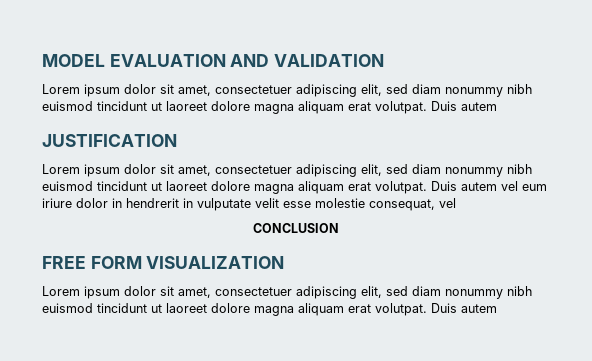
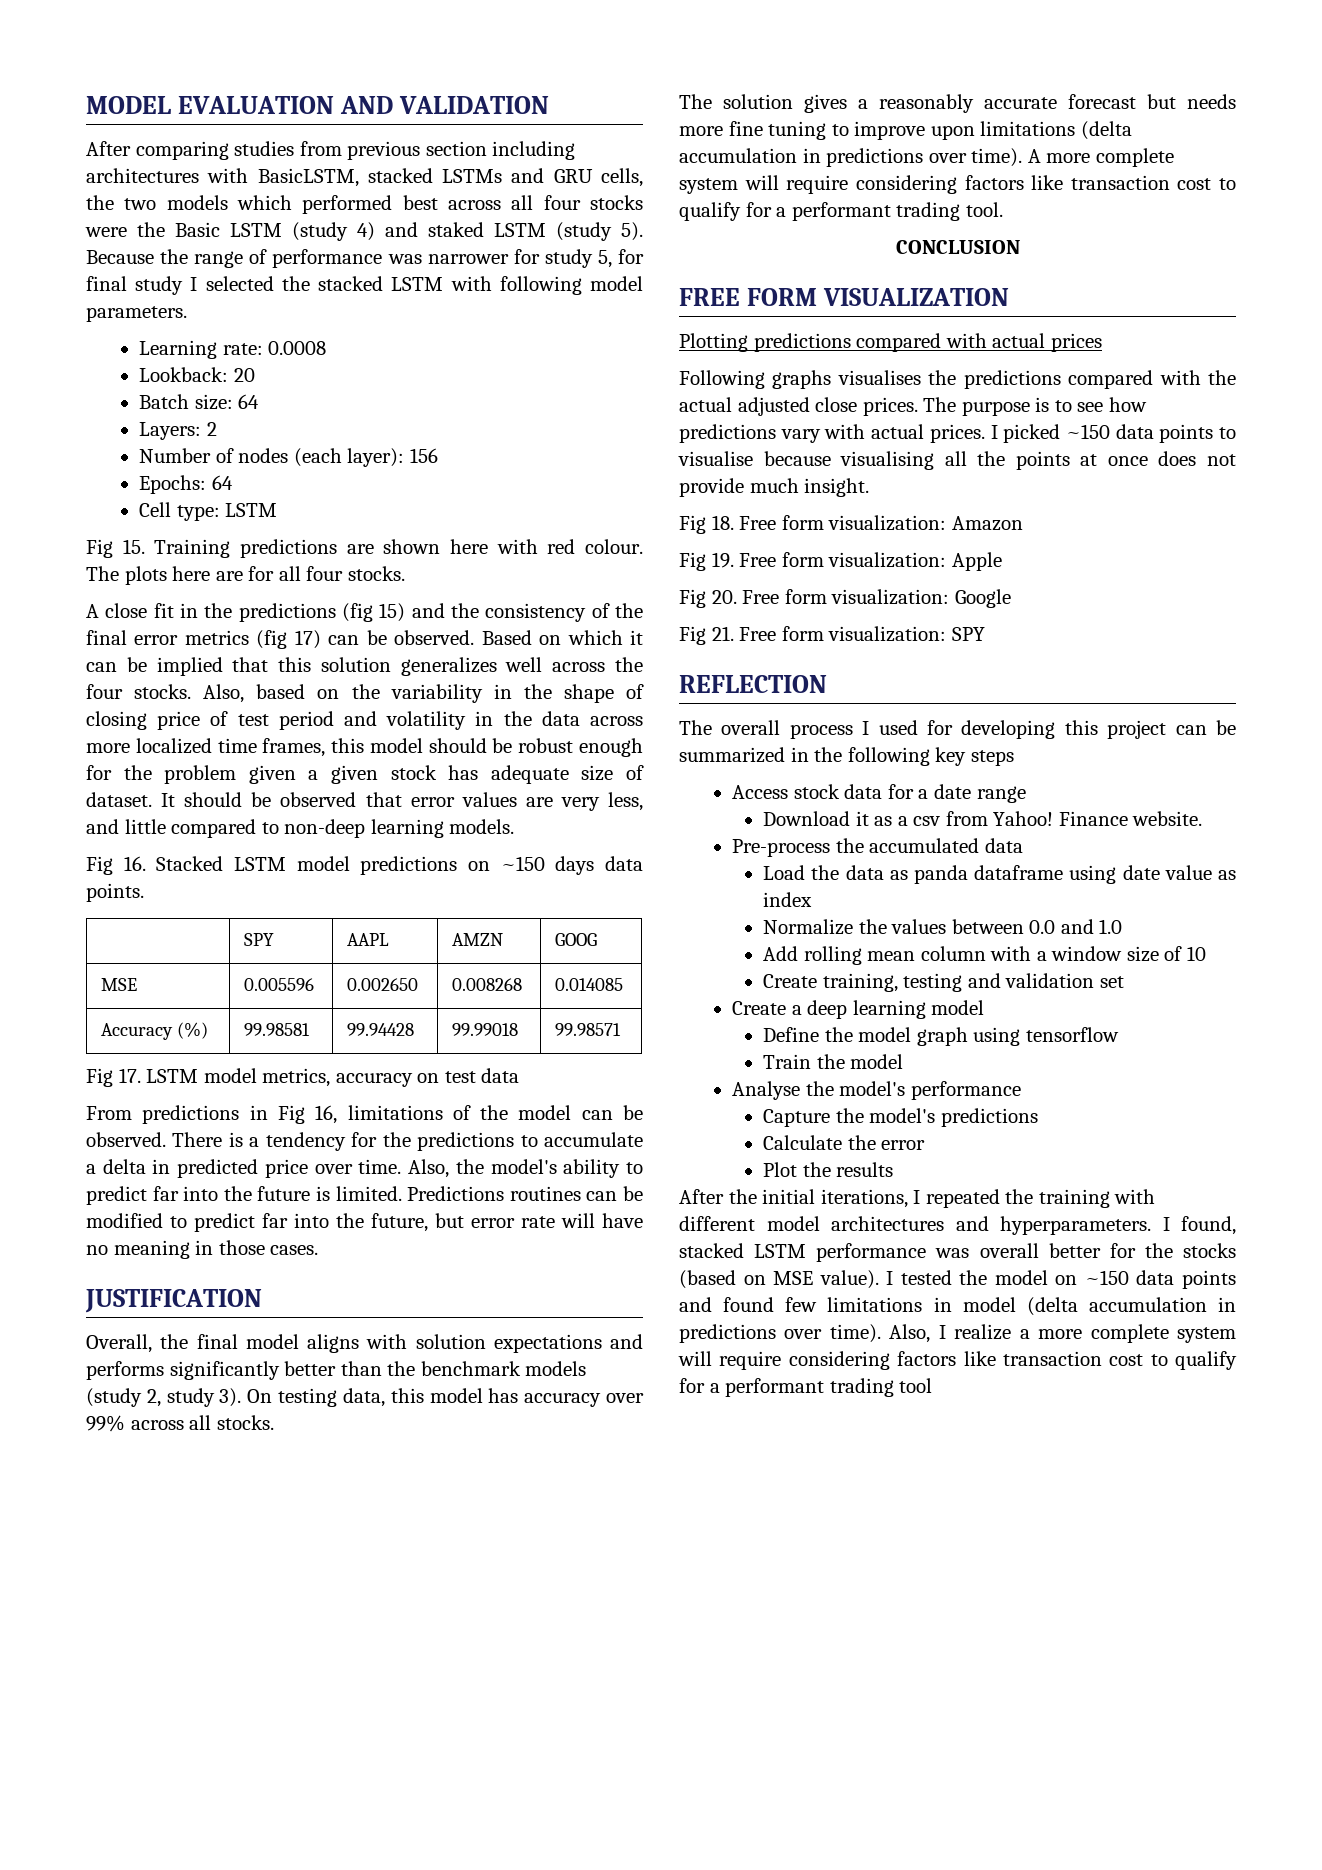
[42,84,532,97] [42,101,497,114] [42,134,177,147] [42,164,532,177] [42,181,547,194] [42,198,456,211] [253,223,339,233] [42,256,285,269] [42,286,532,299] [42,303,497,316] Lorem ipsum dolor sit amet, consectetuer adipiscing elit, sed diam nonummy nibh euismod tincidunt ut laoreet dolore magna aliquam erat volutpat. Duis autem // JUSTIFICATION // Lorem ipsum dolor sit amet, consectetuer adipiscing elit, sed diam nonummy nibh euismod tincidunt ut laoreet dolore magna aliquam erat volutpat. Duis autem vel eum iriure dolor in hendrerit in vulputate velit esse molestie consequat, vel // CONCLUSION // FREE FORM VISUALIZATION // Lorem ipsum dolor sit amet, consectetuer adipiscing elit, sed diam nonummy nibh euismod tincidunt ut laoreet dolore magna aliquam erat volutpat. Duis autem -> [86,141,576,160] [86,168,643,187] [86,195,643,214] [85,222,643,241] [86,249,645,268] [86,276,643,295] [86,306,187,322] [139,340,327,359] [139,367,255,382] [139,394,260,410] [139,422,217,440] [139,448,439,467] [139,475,233,494] [139,502,278,521] [86,539,644,558] [86,566,405,585] [86,603,643,622] [86,630,643,649] [86,657,643,676] [86,684,645,703] [86,711,643,730] [86,738,643,757] [86,765,645,784] [86,792,644,811] [86,819,515,838] [86,856,643,875] [86,883,144,902] [243,933,274,946] [346,933,389,946] [451,933,503,946] [554,933,597,946] [100,978,137,991] [243,978,314,991] [346,978,418,991] [451,978,522,991] [554,978,623,991] [100,1022,208,1040] [243,1023,310,1036] [346,1023,414,1036] [451,1023,518,1036] [554,1023,621,1036] [86,1068,520,1087] [86,1105,643,1124] [86,1132,644,1151] [86,1159,644,1178] [86,1186,644,1205] [86,1213,643,1232] [86,1240,319,1259] [85,1289,262,1313] [86,1334,643,1353] [86,1361,587,1380] [86,1388,644,1407] [86,1415,274,1432] [679,94,1236,113] [679,121,1132,140] [679,148,1174,167] [679,175,1236,194] [679,202,1003,221] [895,240,1020,254] [679,288,1010,306] [679,333,1102,352] [679,370,1236,389] [679,397,1147,416] [679,424,1236,443] [678,451,1236,470] [679,478,870,497] [679,515,1023,534] [679,552,1002,571] [679,589,1011,608] [679,626,985,645] [679,675,827,693] [679,720,1236,739] [679,747,1014,766] [732,784,1026,803] [763,811,1203,826] [732,838,1023,857] [763,865,1236,884] [763,892,813,907] [763,919,1123,935] [763,946,1206,965] [763,973,1124,992] [732,1000,985,1019] [763,1027,1119,1046] [763,1054,904,1069] [732,1081,1021,1100] [763,1108,1038,1127] [763,1135,926,1150] [763,1162,894,1177] [679,1189,1156,1208] [679,1216,1236,1235] [679,1243,1236,1262] [679,1270,1236,1289] [679,1297,1236,1316] [679,1324,1236,1343] [678,1351,1237,1370] [679,1378,933,1397] After comparing studies from previous section including architectures with BasicLSTM, stacked LSTMs and GRU cells, the two models which performed best across all four stocks were the Basic LSTM (study 4) and staked LSTM (study 5). Because the range of performance was narrower for study 5, for final study I selected the stacked LSTM with following model parameters. // Learning rate: 0.0008 // Lookback: 20 // Batch size: 64 // Layers: 2 // Number of nodes (each layer): 156 // Epochs: 64 // Cell type: LSTM // Fig 15. Training predictions are shown here with red colour. The plots here are for all four stocks. // A close fit in the predictions (fig 15) and the consistency of the final error metrics (fig 17) can be observed. Based on which it can be implied that this solution generalizes well across the four stocks. Also, based on the variability in the shape of closing price of test period and volatility in the data across more localized time frames, this model should be robust enough for the problem given a given stock has adequate size of dataset. It should be observed that error values are very less, and little compared to non-deep learning models. // Fig 16. Stacked LSTM model predictions on ~150 days data points. // | SPY | AAPL | AMZN | GOOG // MSE | 0.005596 | 0.002650 | 0.008268 | 0.014085 // Accuracy (%) | 99.98581 | 99.94428 | 99.99018 | 99.98571 // Fig 17. LSTM model metrics, accuracy on test data // From predictions in Fig 16, limitations of the model can be observed. There is a tendency for the predictions to accumulate a delta in predicted price over time. Also, the model's ability to predict far into the future is limited. Predictions routines can be modified to predict far into the future, but error rate will have no meaning in those cases. // JUSTIFICATION // Overall, the final model aligns with solution expectations and performs significantly better than the benchmark models (study 2, study 3). On testing data, this model has accuracy over 99% across all stocks. // The solution gives a reasonably accurate forecast but needs more fine tuning to improve upon limitations (delta accumulation in predictions over time). A more complete system will require considering factors like transaction cost to qualify for a performant trading tool. // CONCLUSION // FREE FORM VISUALIZATION // Plotting predictions compared with actual prices // Following graphs visualises the predictions compared with the actual adjusted close prices. The purpose is to see how predictions vary with actual prices. I picked ~150 data points to visualise because visualising all the points at once does not provide much insight. // Fig 18. Free form visualization: Amazon // Fig 19. Free form visualization: Apple // Fig 20. Free form visualization: Google // Fig 21. Free form visualization: SPY // REFLECTION // The overall process I used for developing this project can be summarized in the following key steps // Access stock data for a date range // Download it as a csv from Yahoo! Finance website. // Pre-process the accumulated data // Load the data as panda dataframe using date value as index // Normalize the values between 0.0 and 1.0 // Add rolling mean column with a window size of 10 // Create training, testing and validation set // Create a deep learning model // Define the model graph using tensorflow // Train the model // Analyse the model's performance // Capture the model's predictions // Calculate the error // Plot the results // After the initial iterations, I repeated the training with different model architectures and hyperparameters. I found, stacked LSTM performance was overall better for the stocks (based on MSE value). I tested the model on ~150 data points and found few limitations in model (delta accumulation in predictions over time). Also, I realize a more complete system will require considering factors like transaction cost to qualify for a performant trading tool

